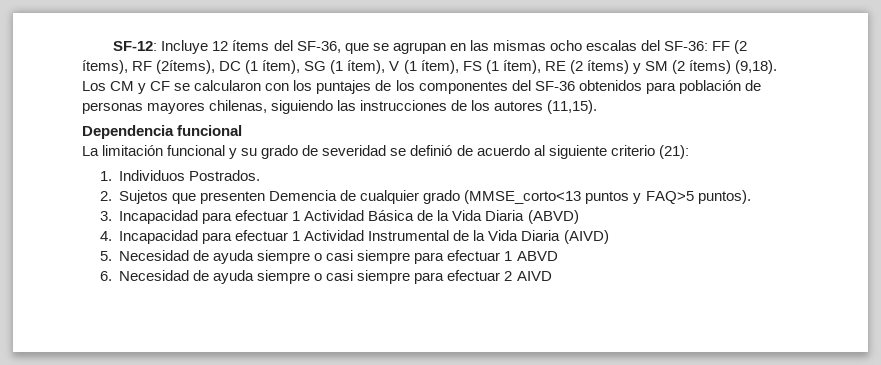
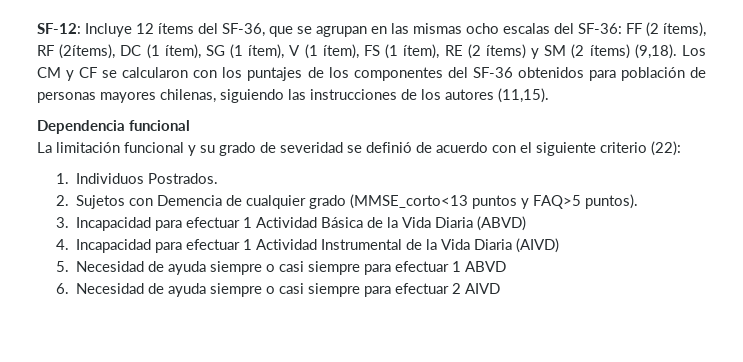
[533,145,545,156] al -> [492,142,532,153] con el
[658,145,689,159] (21): -> [651,141,681,156] (22):
[172,191,266,204] que presenten -> [128,198,153,206] con

